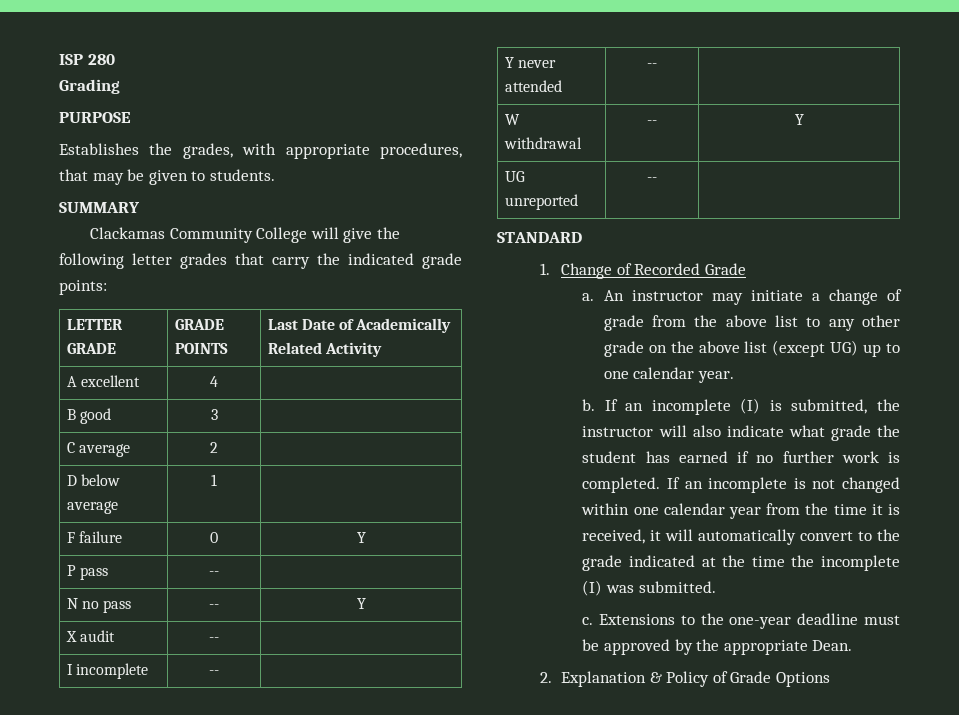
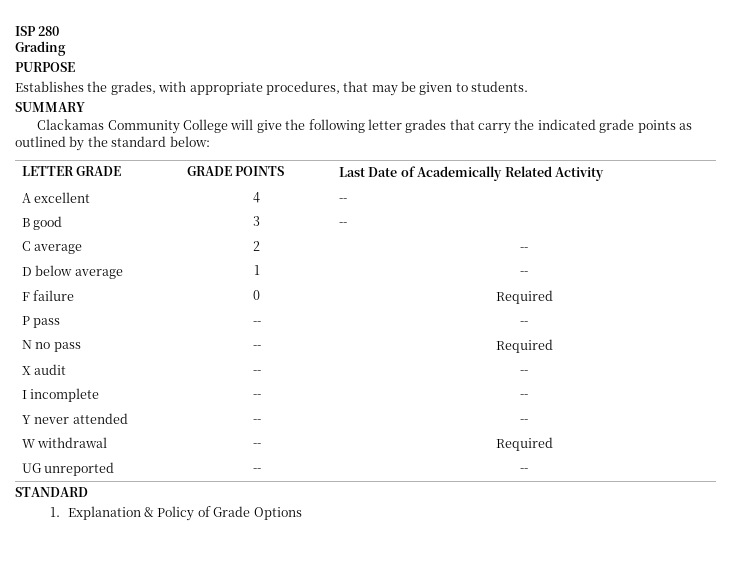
[59,280,107,295] points: -> [637,120,692,133] [15,136,210,151] points as outlined by the standard below:
(218, 381) none -> [339,198,348,202] --
(218, 414) none -> [339,222,348,226] --
(218, 447) none -> [520,247,528,251] --
(217, 480) none -> [520,271,528,275] --
[356,532,366,543] Y -> [495,290,553,304] Required
(219, 573) none -> [520,321,528,325] --
[356,598,366,609] Y -> [495,339,553,353] Required
(219, 639) none -> [520,370,528,374] --
(219, 672) none -> [520,394,528,398] --
(657, 65) none -> [520,419,528,423] --
[794,114,804,125] Y -> [495,437,553,451] Required
(657, 179) none -> [520,468,528,472] --
[561,263,746,279] [582,289,902,305] [603,315,901,331] [603,340,900,357] [603,367,734,383] [582,398,900,415] [582,425,900,441] [582,451,900,463] [582,477,900,493] [581,503,900,519] [582,529,900,545] [582,555,900,571] [582,580,716,596] [582,613,900,629] [582,639,853,655] [539,672,552,683] Change of Recorded Grade // a. An instructor may initiate a change of grade from the above list to any other grade on the above list (except UG) up to one calendar year. // b. If an incomplete (I) is submitted, the instructor will also indicate what grade the student has earned if no further work is completed. If an incomplete is not changed within one calendar year from the time it is received, it will automatically convert to the grade indicated at the time the incomplete (I) was submitted. // c. Extensions to the one-year deadline must be approved by the appropriate Dean. // 2. -> (61, 512) none

